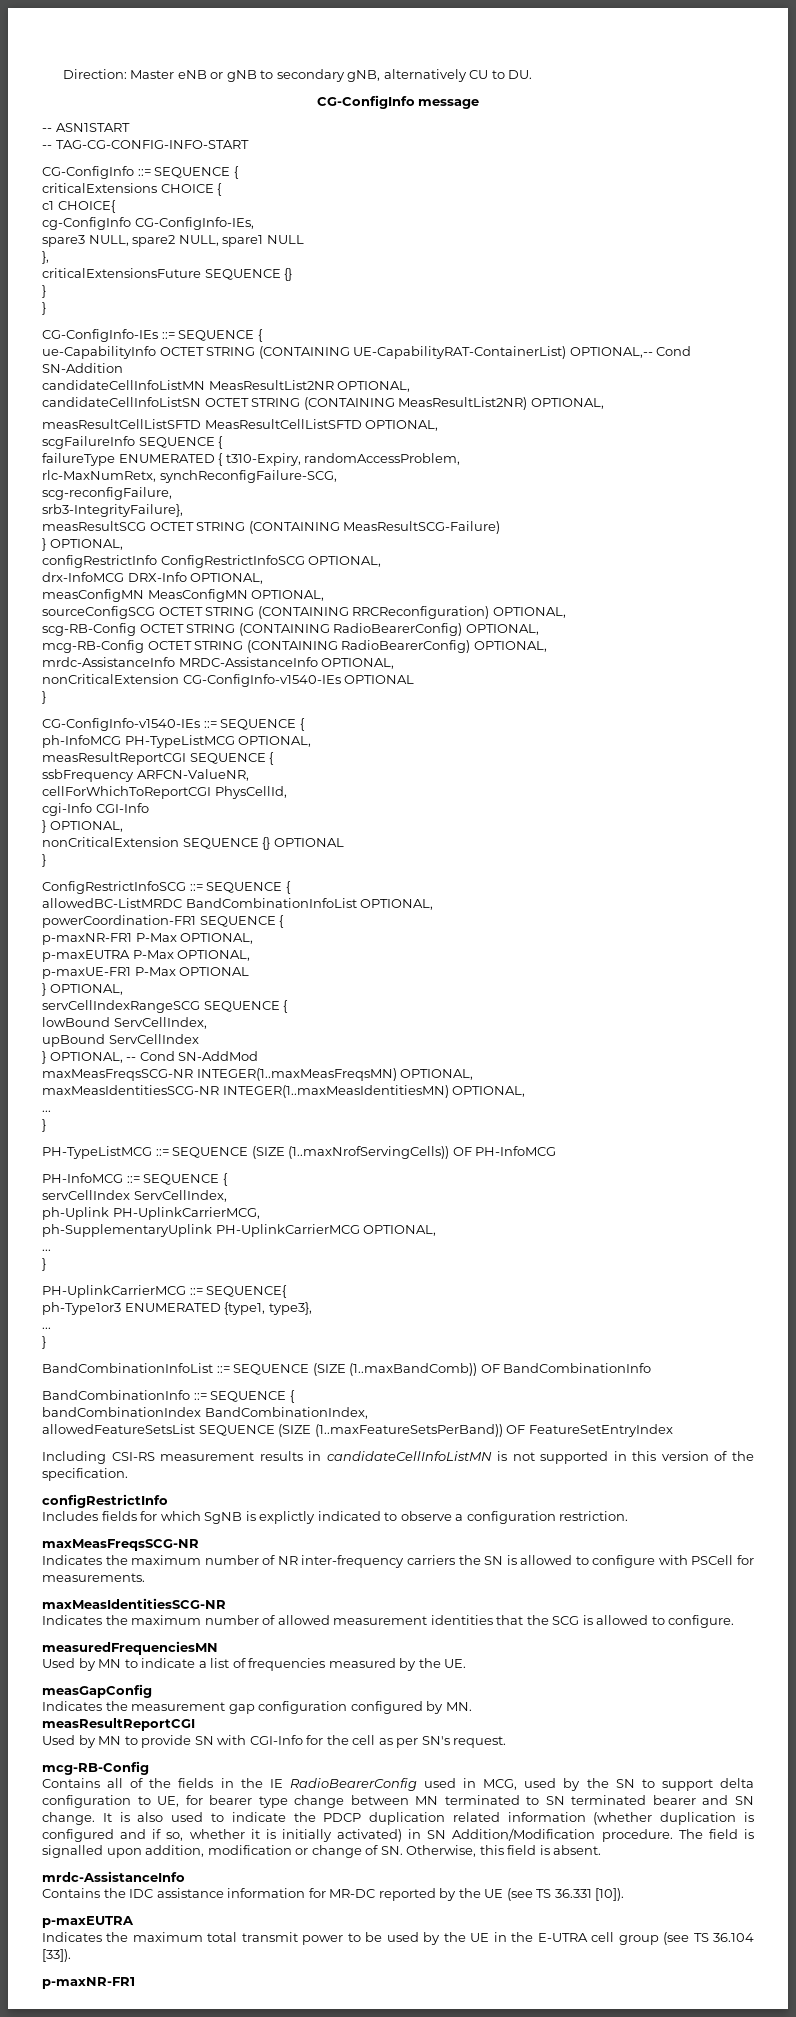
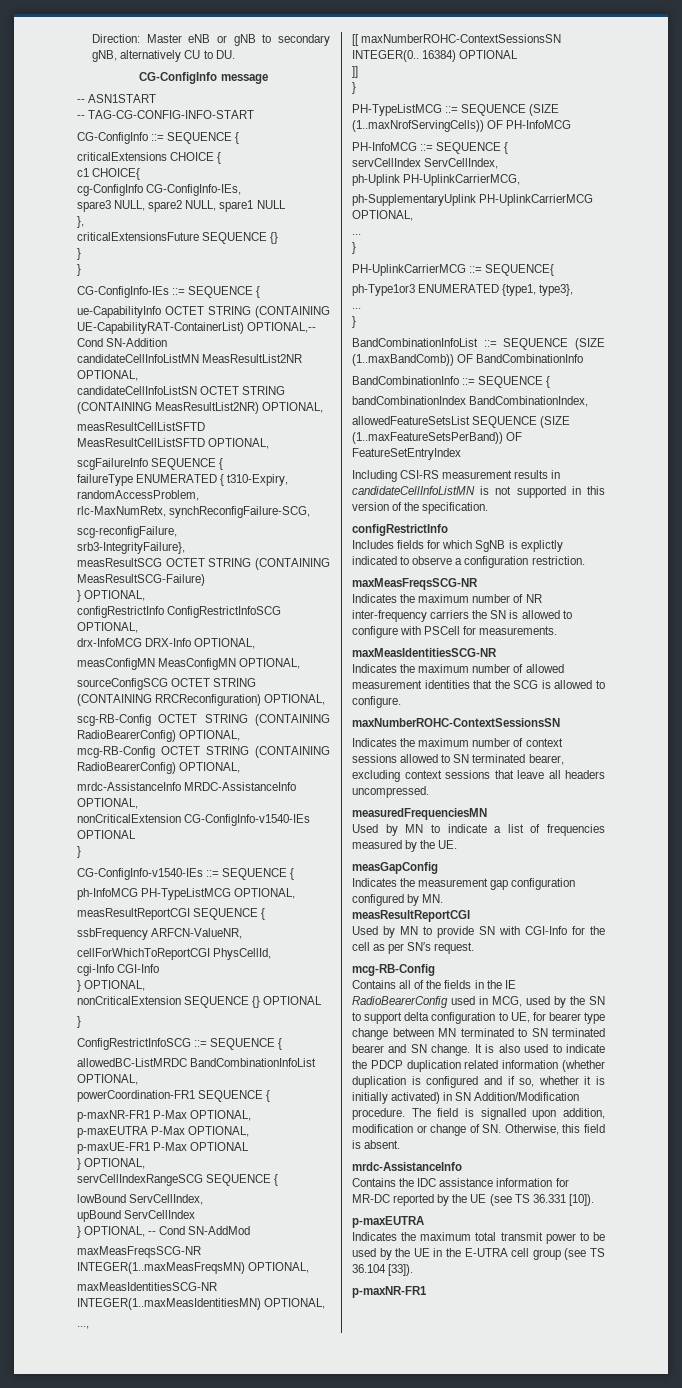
[42,1110,51,1112] ... -> [77,1326,89,1329] [352,34,562,46] [352,50,519,62] [352,66,358,78] ..., // [[ maxNumberROHC-ContextSessionsSN INTEGER(0.. 16384) OPTIONAL // ]]
(735, 1621) none -> [352,718,560,727] [352,738,563,747] [352,754,564,765] [352,770,605,782] [352,786,429,798] // maxNumberROHC-ContextSessionsSN // Indicates the maximum number of context sessions allowed to SN terminated bearer, excluding context sessions that leave all headers uncompressed.

